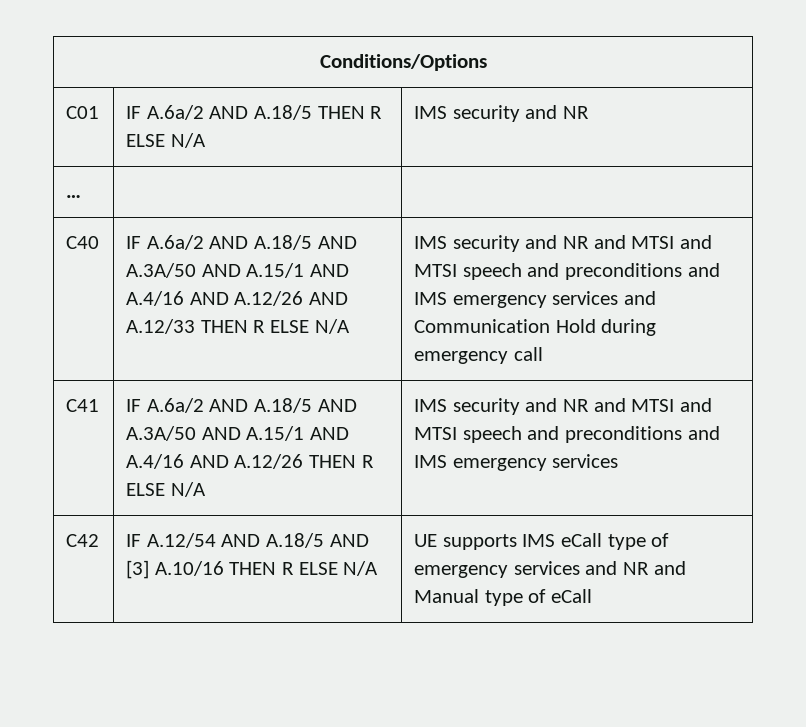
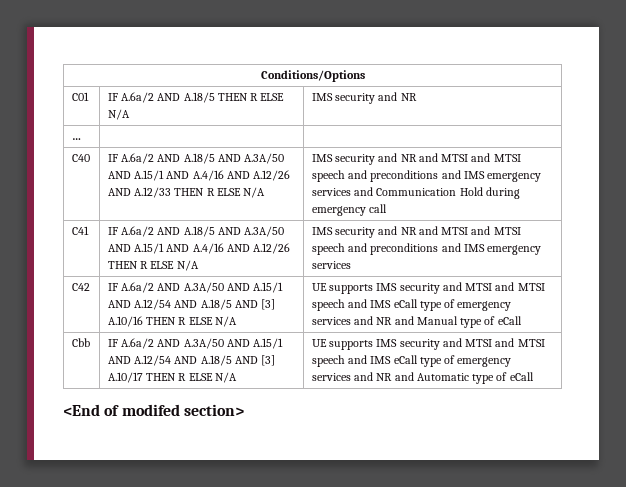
(142, 540) none -> [121,282,284,293] [107,300,131,308] A.6a/2 AND A.3A/50 AND A.15/1 AND
(556, 540) none -> [399,282,545,294] [311,299,392,311] security and MTSI and MTSI speech and IMS
(592, 596) none -> [71,338,90,347] [107,338,284,349] [107,355,276,366] [107,372,237,383] [311,338,545,350] [311,355,512,367] [311,372,534,384] [63,404,244,416] // Cbb | IF A.6a/2 AND A.3A/50 AND A.15/1 AND A.12/54 AND A.18/5 AND [3] A.10/17 THEN R ELSE N/A | UE supports IMS security and MTSI and MTSI speech and IMS eCall type of emergency services and NR and Automatic type of eCall // <End of modifed section>

